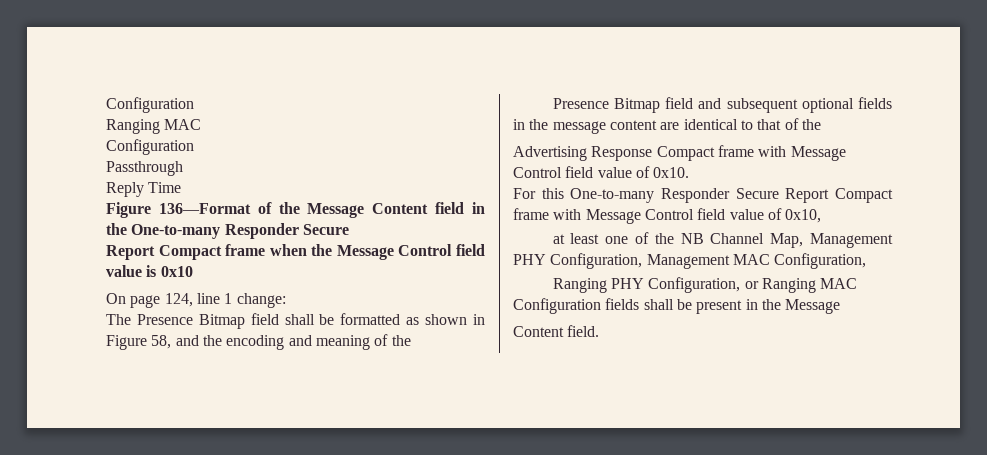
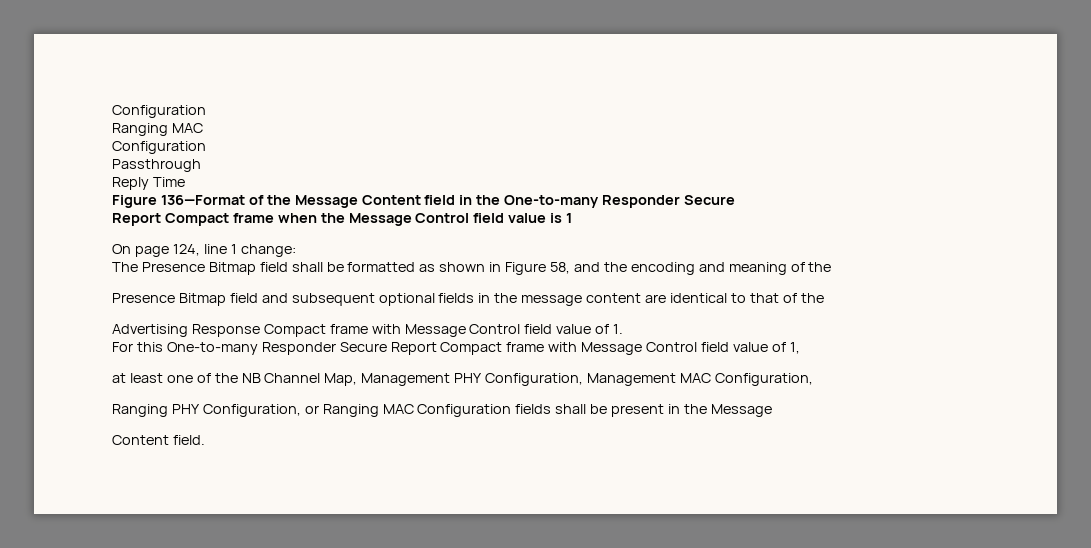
[160,266,193,277] 0x10 -> [566,213,573,223] 1
[653,167,690,178] 0x10. -> [613,324,624,334] 1.
[785,209,822,223] 0x10, -> [789,342,800,354] 1,

